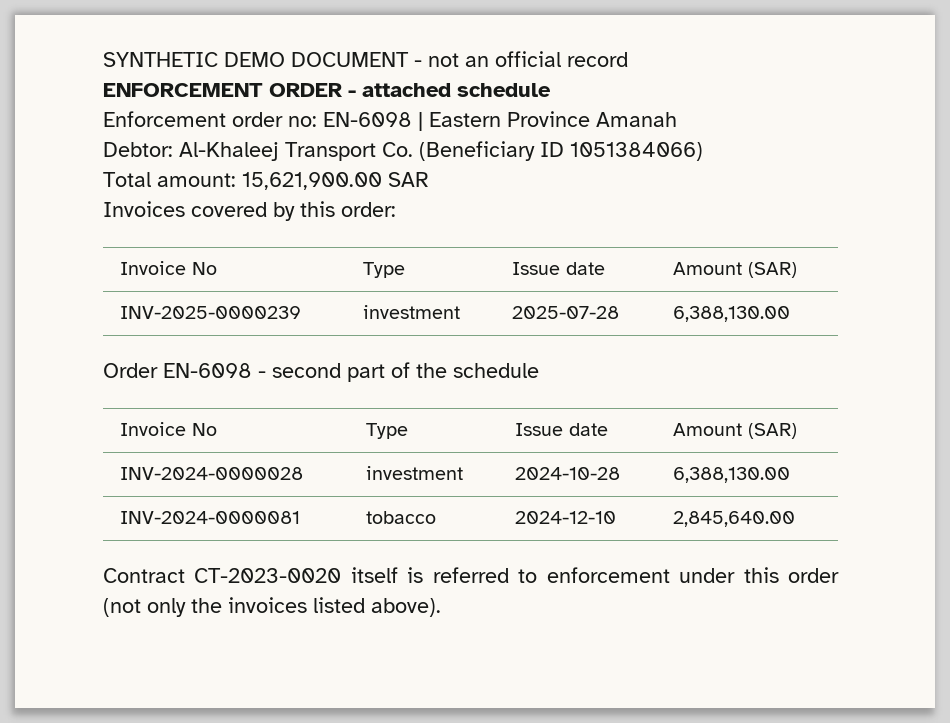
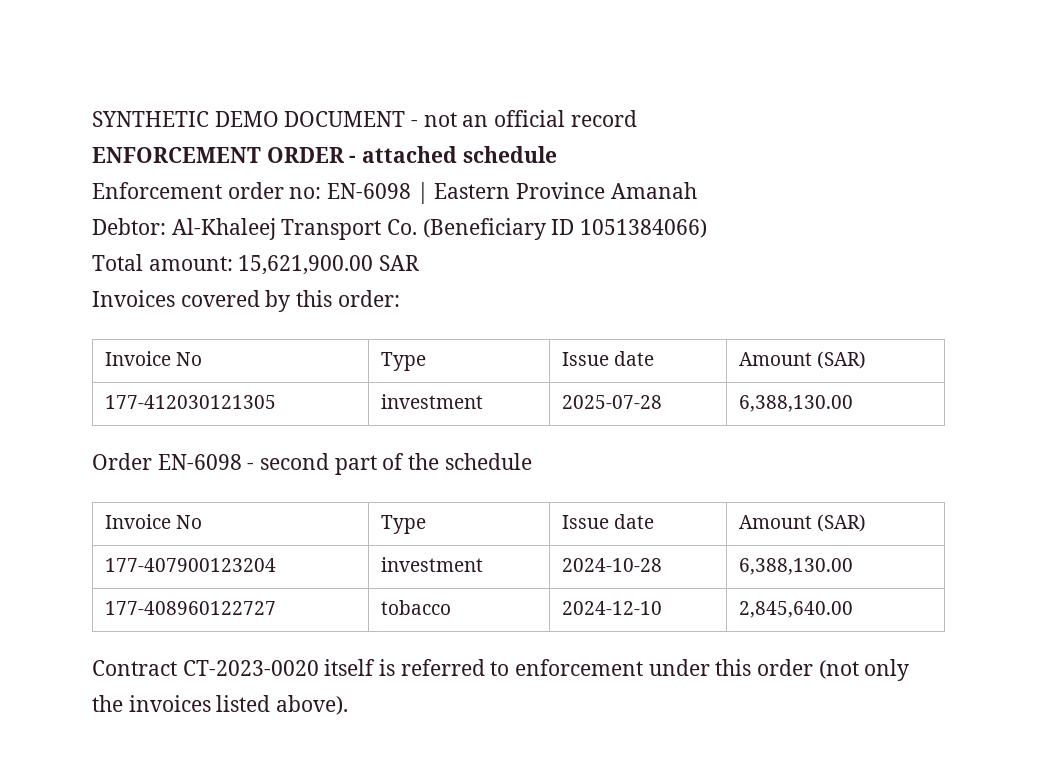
[119,306,301,319] INV-2025-0000239 -> [104,395,276,409] 177-412030121305
[119,467,303,480] INV-2024-0000028 -> [104,558,276,572] 177-407900123204
[119,511,300,524] INV-2024-0000081 -> [104,601,276,615] 177-408960122727

